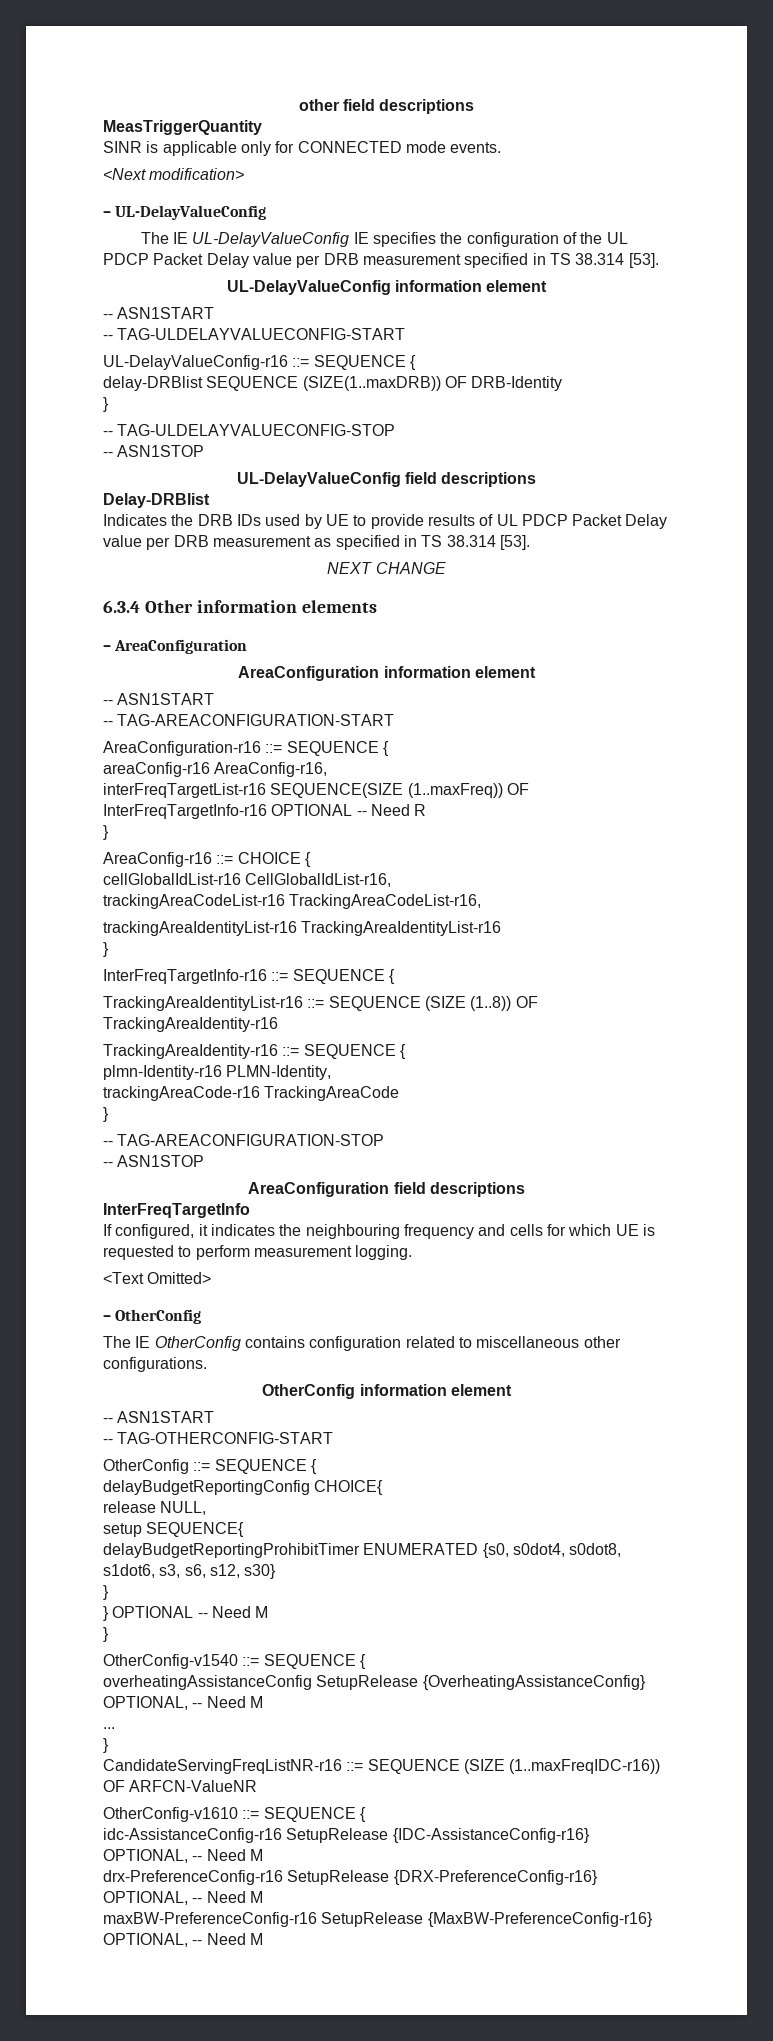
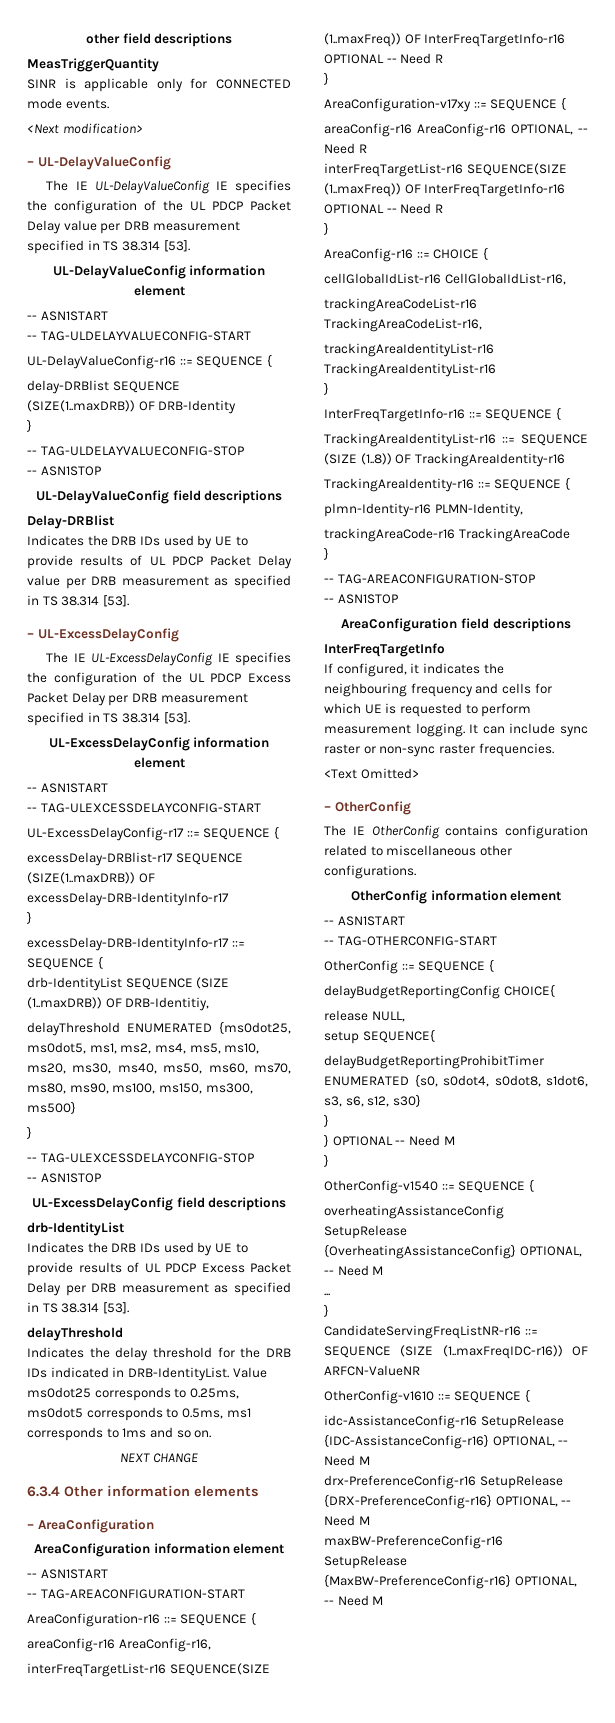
(530, 542) none -> [27,628,179,642] [46,652,291,666] [27,672,291,686] [27,692,248,706] [27,712,190,726] [48,737,270,751] [133,757,185,768] [27,783,108,793] [27,803,261,813] [27,826,279,841] [27,852,243,866] [27,872,155,884] [27,892,229,906] [27,911,32,924] [27,937,245,951] [27,956,103,970] [27,977,230,991] [27,997,210,1011] [27,1021,291,1036] [27,1042,260,1054] [27,1063,291,1074] [27,1083,253,1094] [27,1101,76,1114] [27,1126,32,1139] [27,1153,254,1163] [27,1173,101,1183] [31,1197,287,1211] [27,1222,124,1236] [27,1242,248,1256] [27,1262,291,1276] [27,1282,291,1296] [27,1302,129,1314] [27,1327,123,1341] [27,1347,291,1361] [27,1367,267,1381] [27,1387,239,1401] [27,1407,251,1421] [27,1427,212,1441] // – UL-ExcessDelayConfig // The IE UL-ExcessDelayConfig IE specifies the configuration of the UL PDCP Excess Packet Delay per DRB measurement specified in TS 38.314 [53]. // UL-ExcessDelayConfig information element // -- ASN1START // -- TAG-ULEXCESSDELAYCONFIG-START // UL-ExcessDelayConfig-r17 ::= SEQUENCE { // excessDelay-DRBlist-r17 SEQUENCE (SIZE(1..maxDRB)) OF excessDelay-DRB-IdentityInfo-r17 // } // excessDelay-DRB-IdentityInfo-r17 ::= SEQUENCE { // drb-IdentityList SEQUENCE (SIZE (1..maxDRB)) OF DRB-Identitiy, // delayThreshold ENUMERATED {ms0dot25, ms0dot5, ms1, ms2, ms4, ms5, ms10, ms20, ms30, ms40, ms50, ms60, ms70, ms80, ms90, ms100, ms150, ms300, ms500} // } // -- TAG-ULEXCESSDELAYCONFIG-STOP // -- ASN1STOP // UL-ExcessDelayConfig field descriptions // drb-IdentityList // Indicates the DRB IDs used by UE to provide results of UL PDCP Excess Packet Delay per DRB measurement as specified in TS 38.314 [53]. // delayThreshold // Indicates the delay threshold for the DRB IDs indicated in DRB-IdentityList. Value ms0dot25 corresponds to 0.25ms, ms0dot5 corresponds to 0.5ms, ms1 corresponds to 1ms and so on.
(109, 832) none -> [324,97,566,112] [324,123,588,137] [324,143,367,154] [324,163,567,177] [324,183,566,197] [324,203,443,214] [324,222,329,235] // AreaConfiguration-v17xy ::= SEQUENCE { // areaConfig-r16 AreaConfig-r16 OPTIONAL, -- Need R // interFreqTargetList-r16 SEQUENCE(SIZE (1..maxFreq)) OF InterFreqTargetInfo-r16 OPTIONAL -- Need R // }
(413, 1252) none -> [469,723,588,737] [324,743,554,757] It can include sync raster or non-sync raster frequencies.

